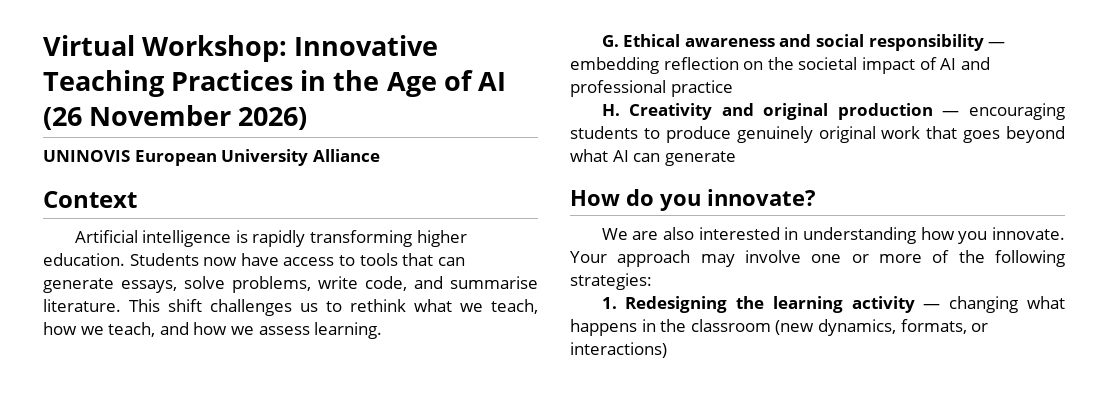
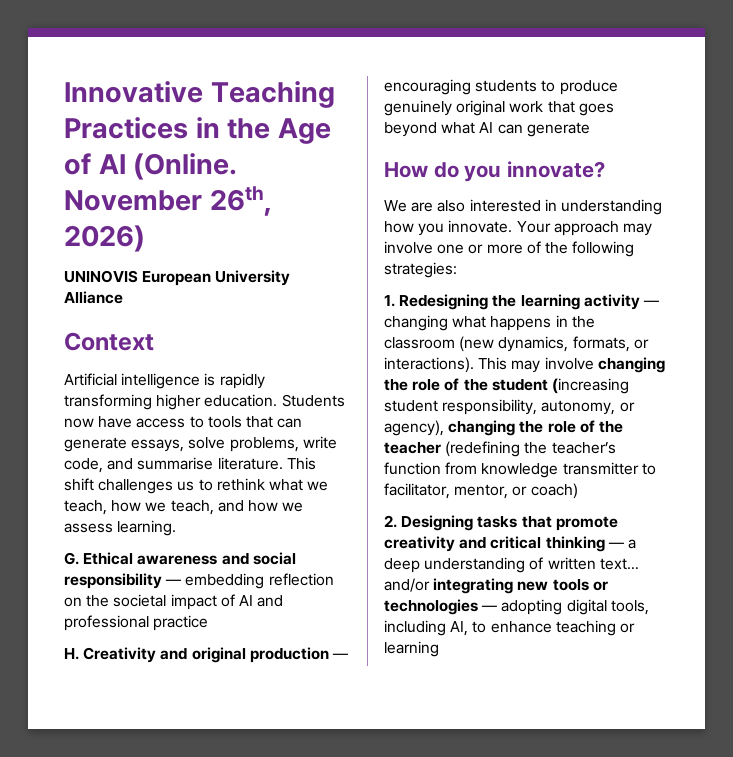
[43,35,288,62] Virtual Workshop: -> (64, 92) none
[43,105,232,130] (26 November -> [133,153,238,180] [64,186,272,216] (Online. November 26th,
[570,342,667,358] interactions) -> [384,357,665,373] [384,378,629,394] [384,399,635,415] [384,420,623,436] [384,441,616,457] [384,462,656,478] [384,483,578,499] [384,515,618,531] [384,536,636,552] [384,557,639,573] [384,578,608,594] [384,599,649,615] [384,620,635,636] [384,641,439,657] interactions). This may involve changing the role of the student (increasing student responsibility, autonomy, or agency), changing the role of the teacher (redefining the teacher’s function from knowledge transmitter to facilitator, mentor, or coach) // 2. Designing tasks that promote creativity and critical thinking — a deep understanding of written text… and/or integrating new tools or technologies — adopting digital tools, including AI, to enhance teaching or learning

